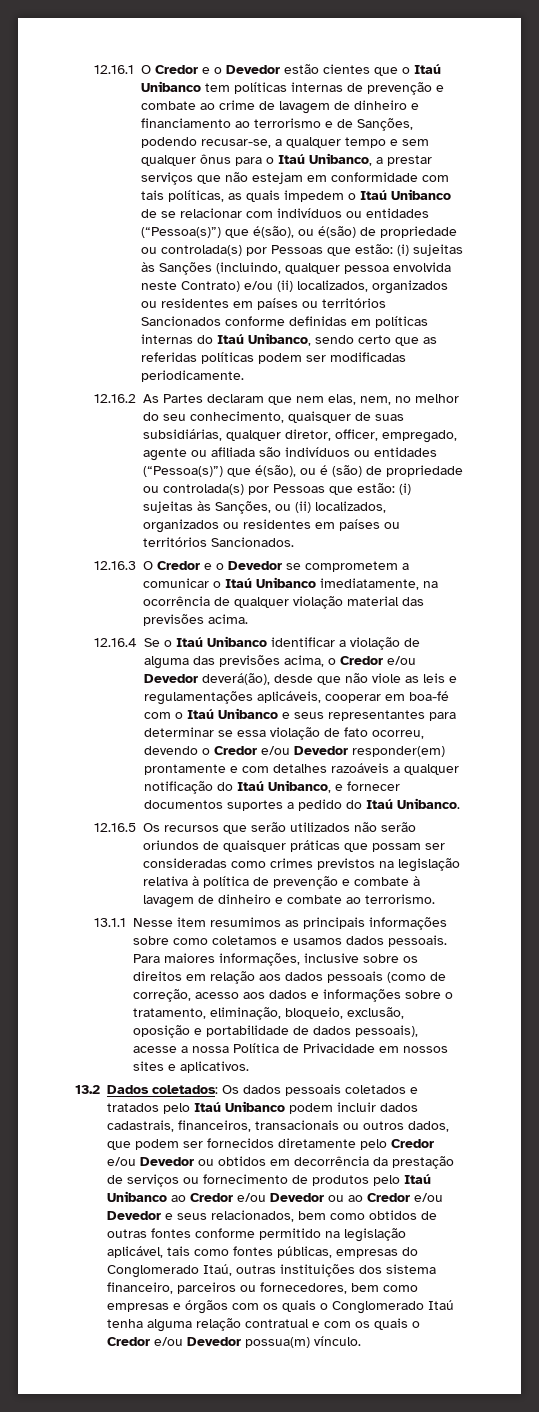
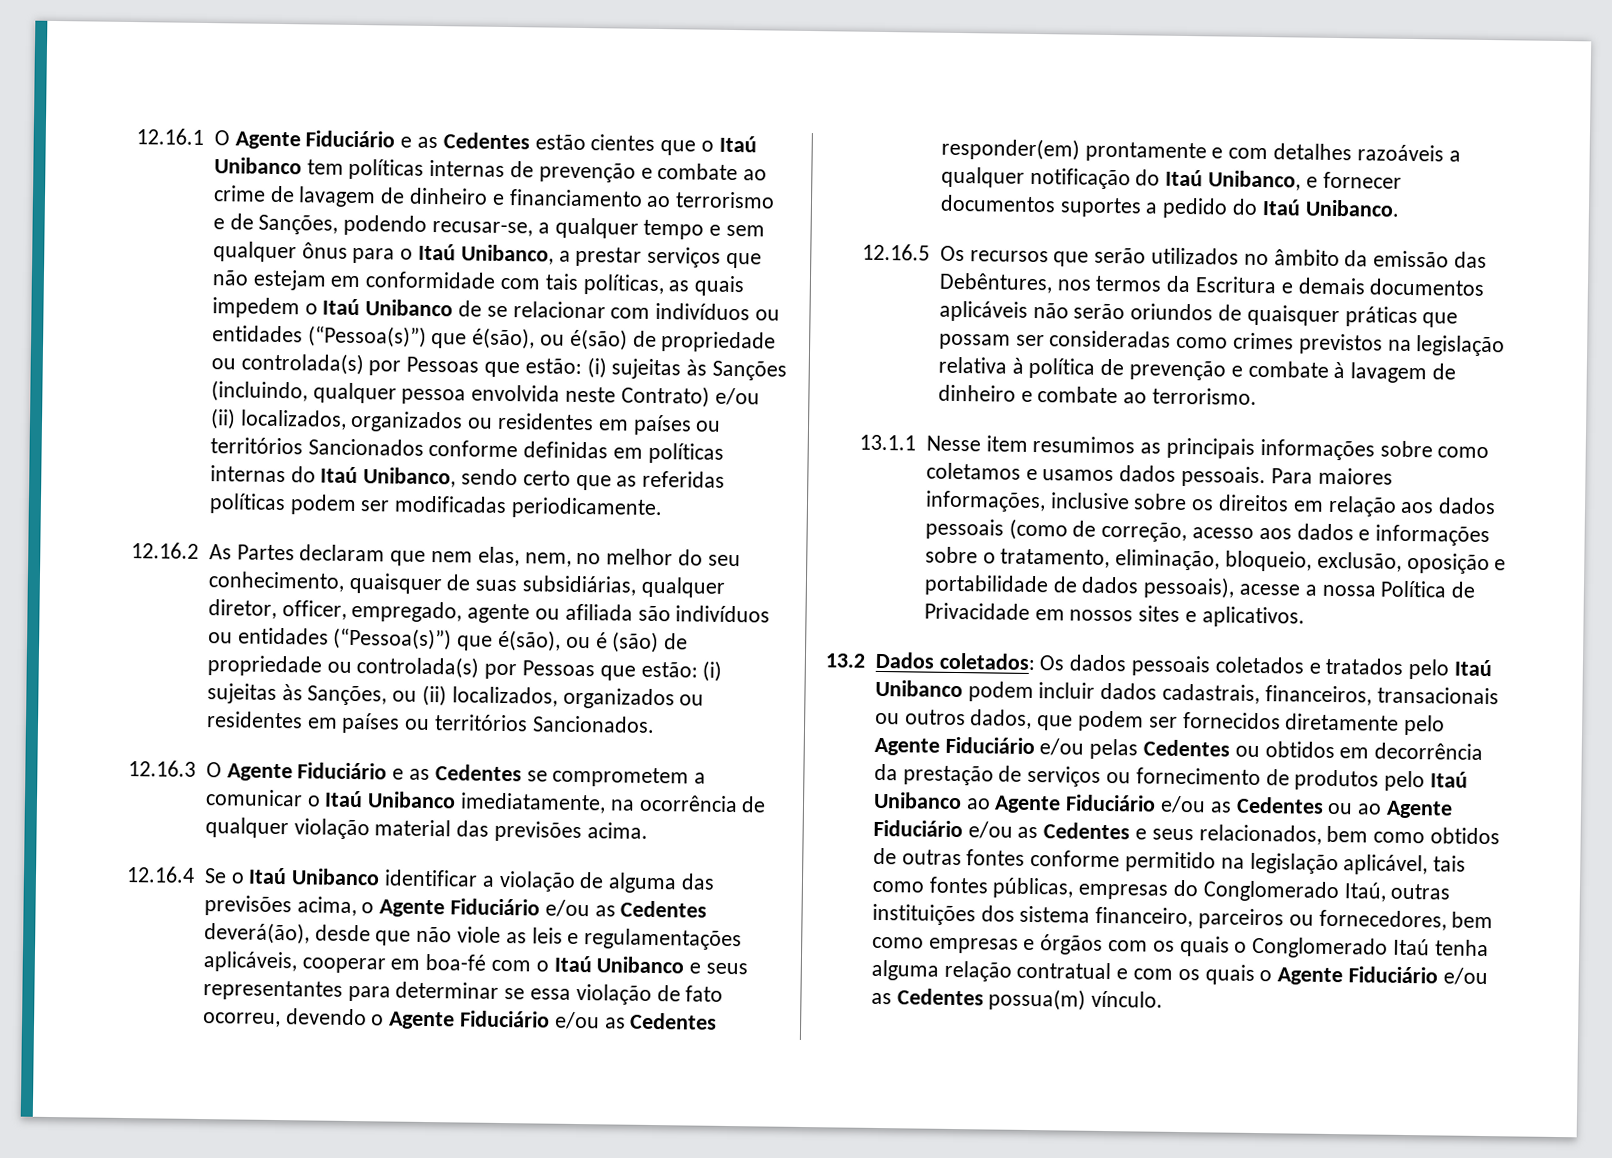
[155,65,281,74] Credor e o Devedor -> [234,130,530,150] Agente Fiduciário e as Cedentes
[157,561,283,570] Credor e o Devedor -> [226,762,522,782] Agente Fiduciário e as Cedentes
[340,656,417,665] [144,674,199,683] Credor e/ou Devedor -> [379,898,708,918] Agente Fiduciário e/ou as Cedentes
[214,746,349,755] Credor e/ou Devedor -> [389,1010,718,1030] Agente Fiduciário e/ou as Cedentes
(351, 827) none -> [1243,249,1487,268] [938,272,1486,296] [938,300,1028,322] no âmbito da emissão das Debêntures, nos termos da Escritura e demais documentos aplicáveis
[391,1139,434,1148] [107,1157,194,1166] Credor e/ou Devedor -> [873,736,1230,760] Agente Fiduciário e/ou pelas Cedentes
[190,1193,443,1202] [107,1211,161,1220] Credor e/ou Devedor ou ao Credor e/ou Devedor -> [994,794,1453,819] [872,819,1131,840] Agente Fiduciário e/ou as Cedentes ou ao Agente Fiduciário e/ou as Cedentes
[107,1337,241,1346] Credor e/ou Devedor -> [1277,966,1488,986] [870,988,984,1006] Agente Fiduciário e/ou as Cedentes

